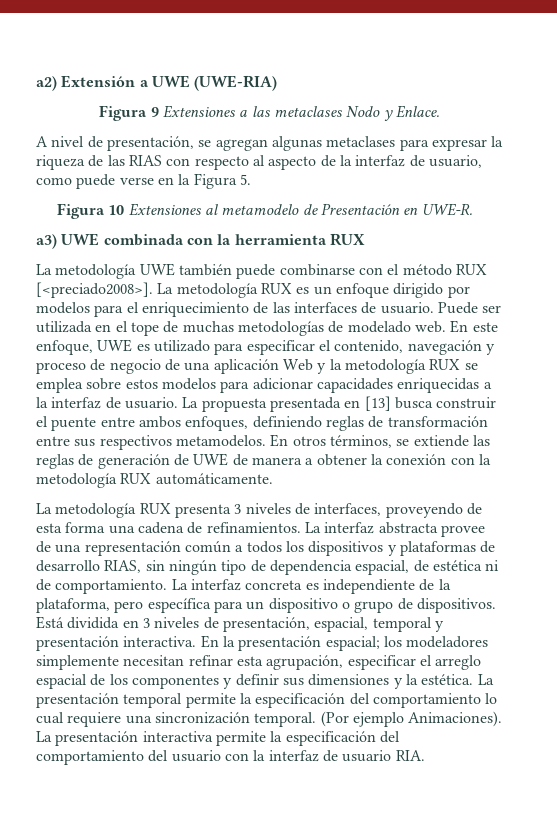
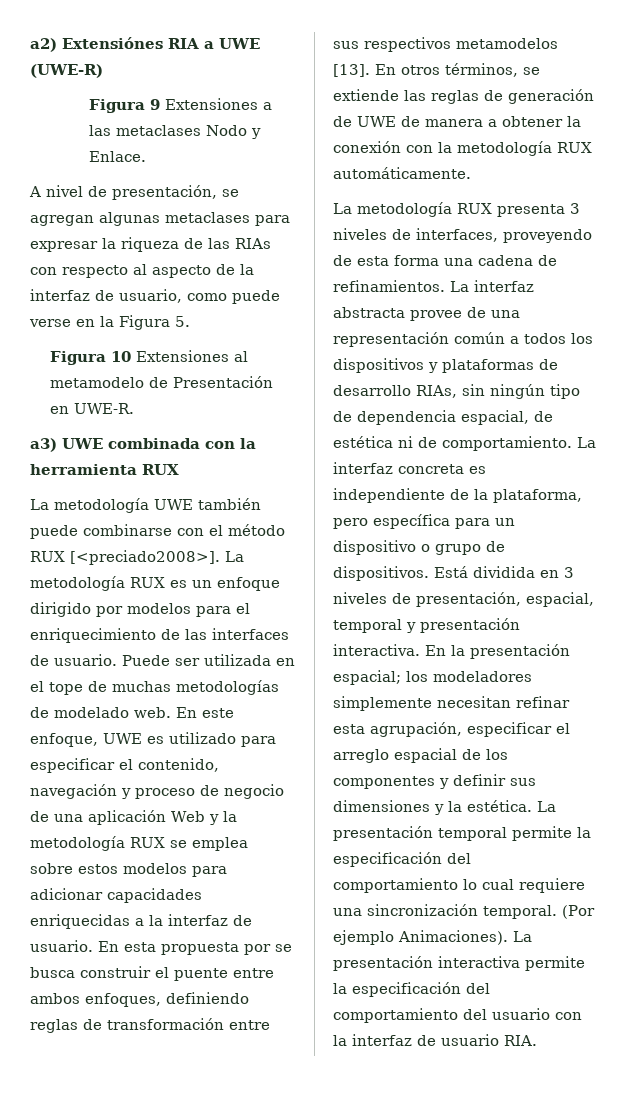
[61,75,136,88] Extensión -> [62,37,199,49] Extensiónes RIA
[194,75,278,91] (UWE-RIA) -> [30,64,103,78] (UWE-R)
[128,155,162,166] RIAS -> [235,238,271,249] RIAs
[182,396,391,412] La propuesta presentada en [13] -> [98,941,292,955] En esta propuesta por se
[175,435,266,447] metamodelos. -> [456,38,558,49] [333,64,370,77] metamodelos [13].
[104,560,142,573] RIAS, -> [416,385,457,398] RIAs,

